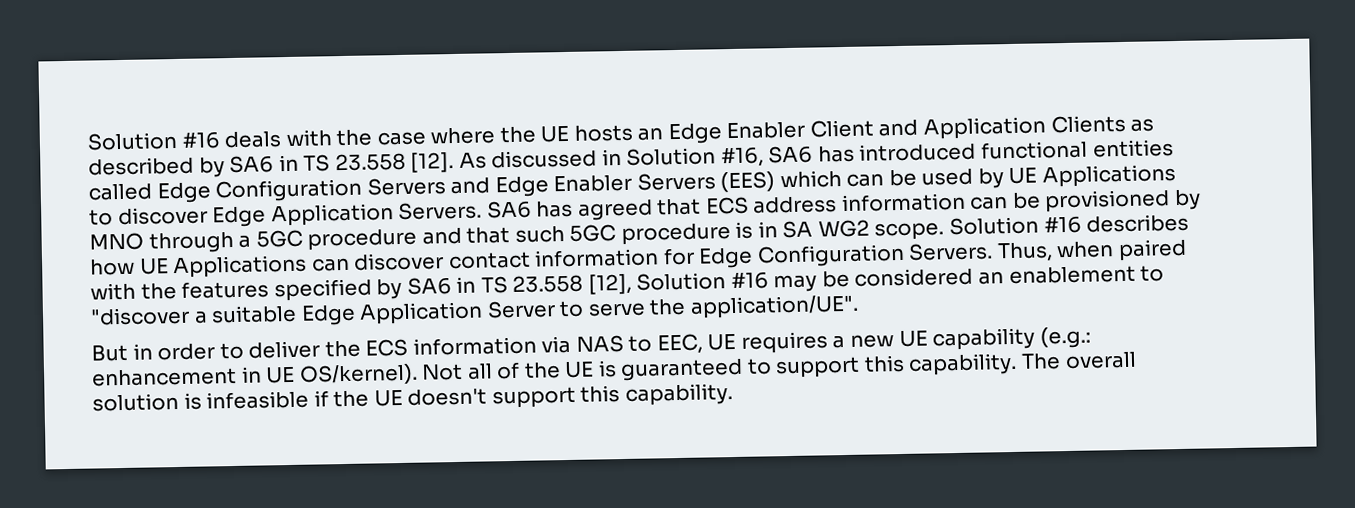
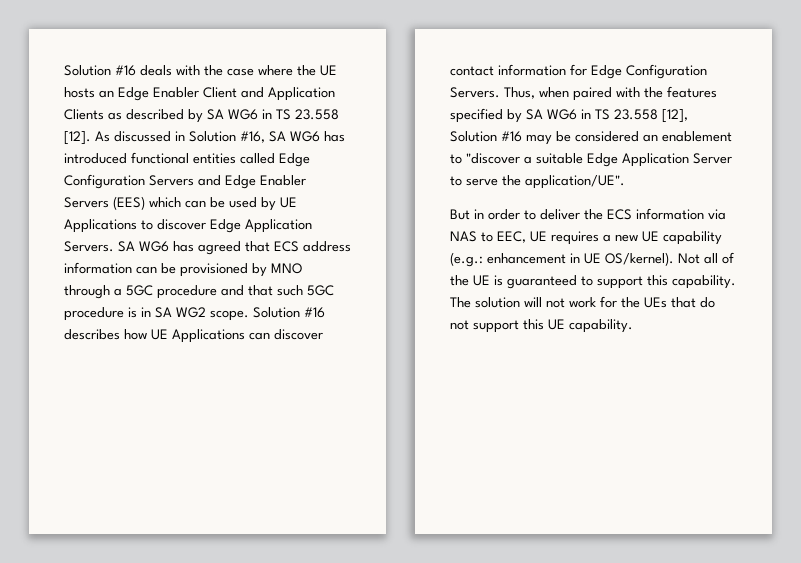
[229,155,275,174] SA6 -> [207,109,258,120] SA WG6
[768,145,814,164] SA6 -> [269,131,320,142] SA WG6
[486,200,532,219] SA6 -> [118,241,169,252] SA WG6
[406,277,452,295] SA6 -> [526,109,577,120] SA WG6
[1064,351,1137,370] [92,385,621,412] overall solution is infeasible if the UE doesn't support this -> [475,296,715,308] [450,319,565,333] solution will not work for the UEs that do not support this UE

